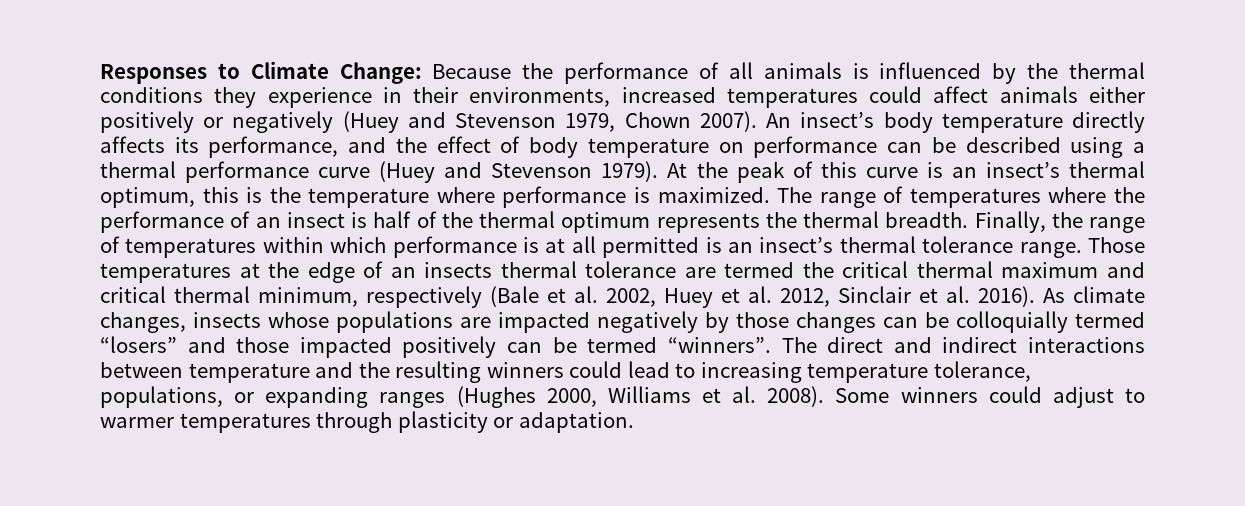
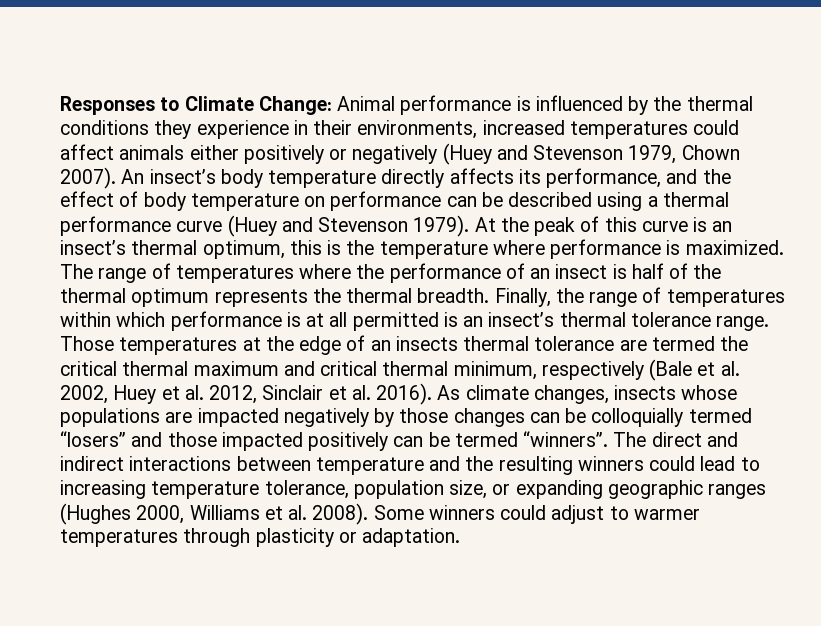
[432,62,842,84] Because the performance of all animals -> [337,95,512,115] Animal performance
[100,386,223,408] populations, -> [353,480,488,499] population size,
(369, 397) none -> [607,480,703,499] geographic

